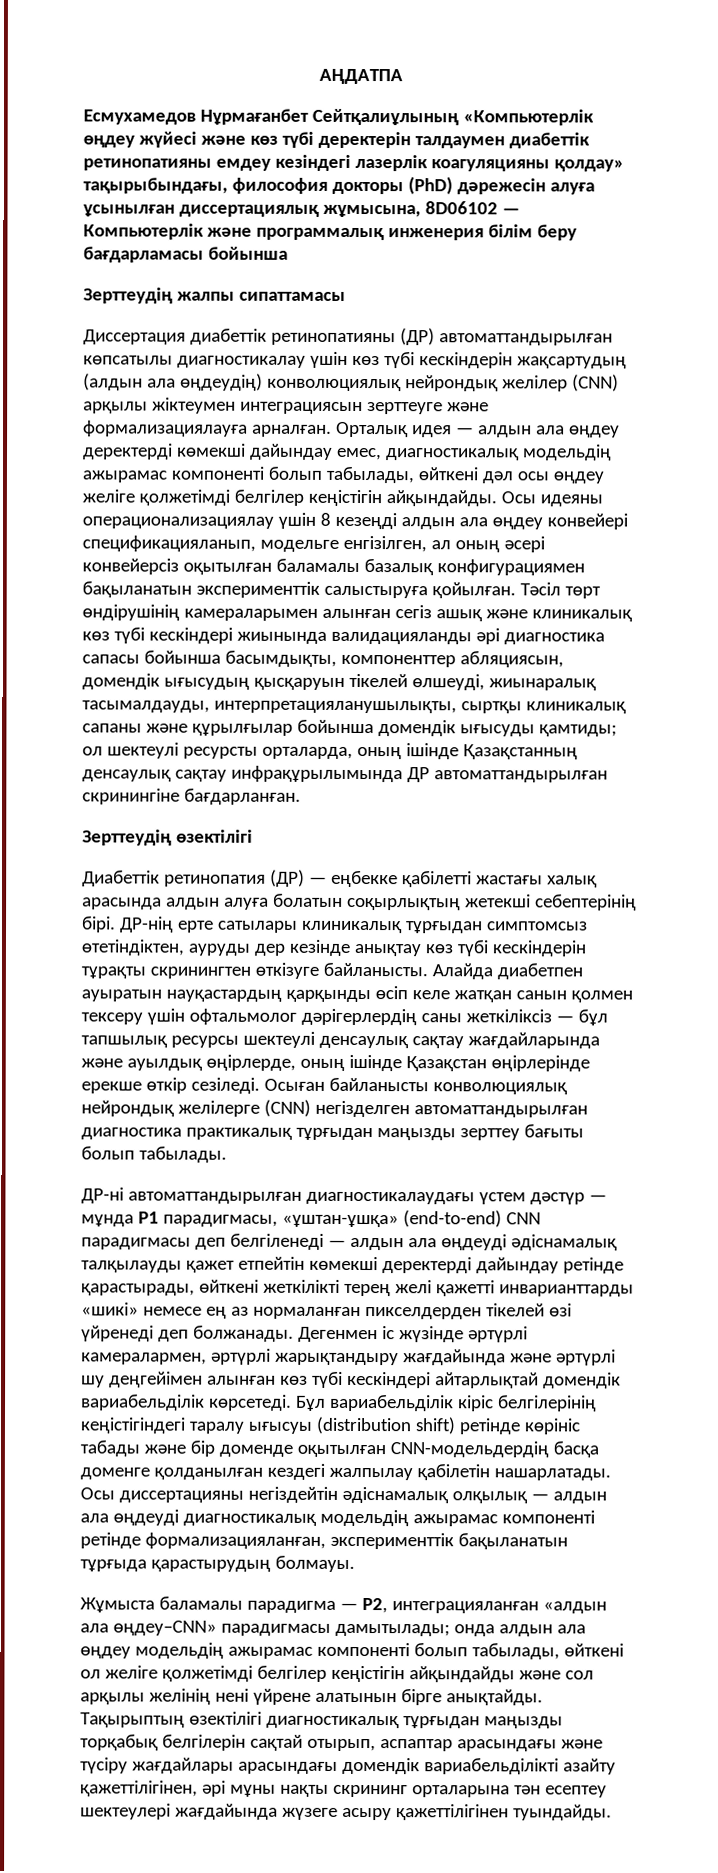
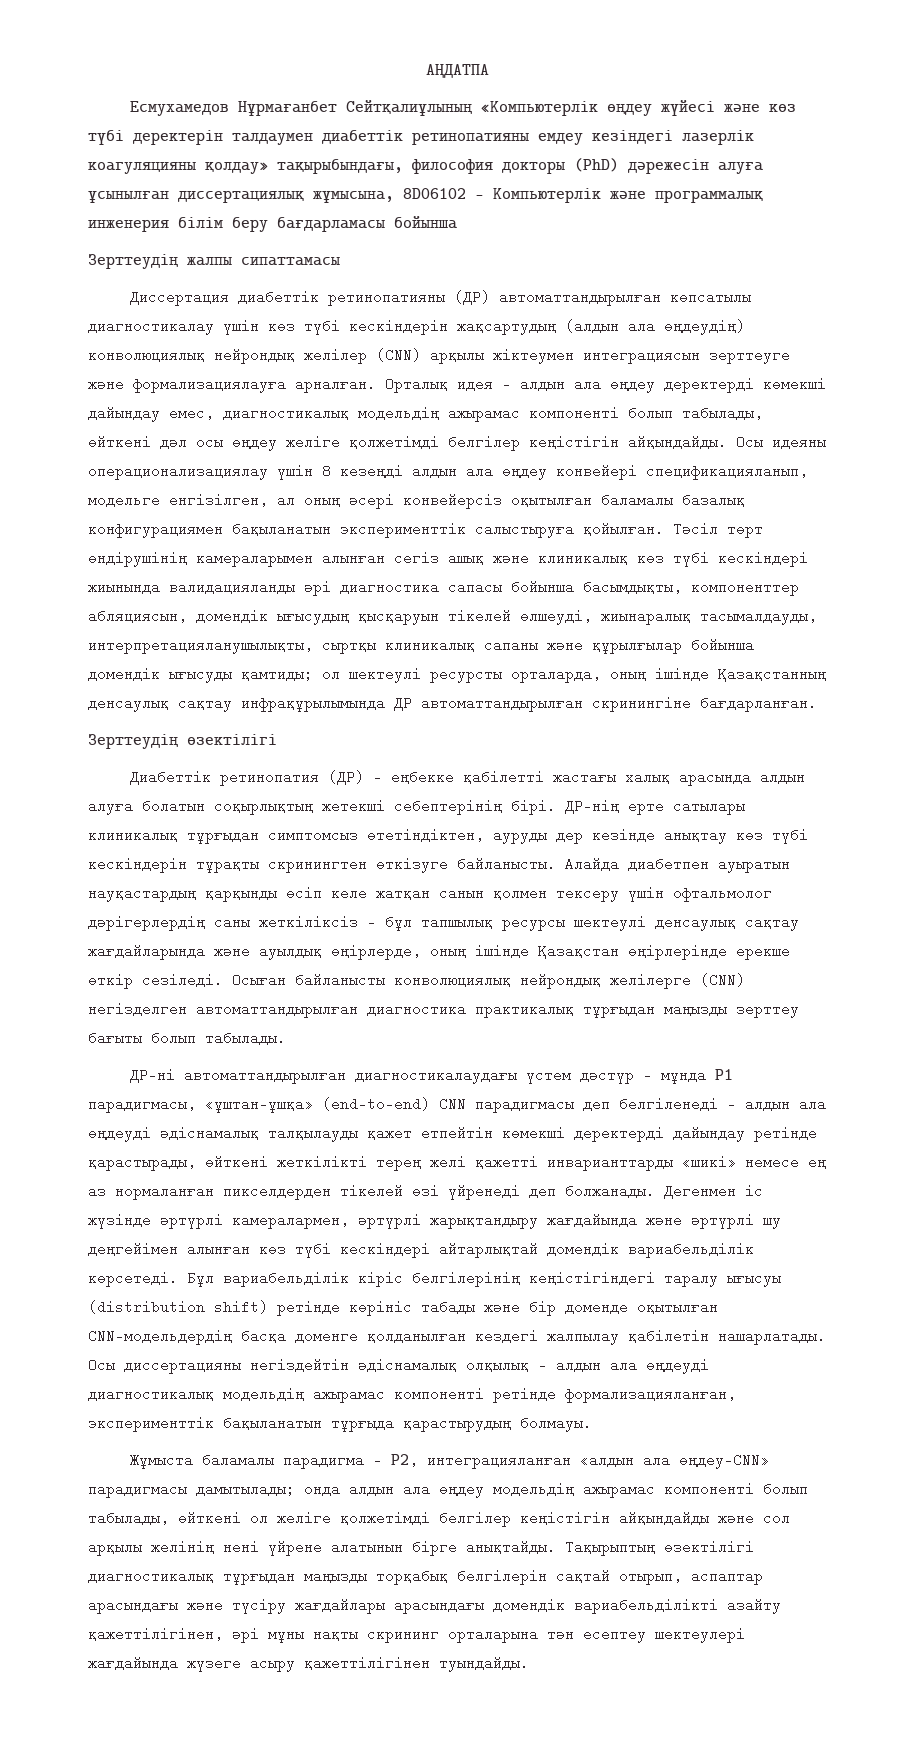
[501,208,520,215] — -> [475,195,484,199] –
[455,427,474,435] — -> [502,385,511,389] –
[308,876,327,884] — -> [373,778,383,782] –
[555,1015,574,1023] — -> [367,923,376,927] –
[588,1194,607,1202] — -> [643,1076,653,1080] –
[327,1239,346,1247] — -> [727,1105,736,1109] –
[530,1493,549,1501] — -> [538,1366,547,1370] –
[339,1602,358,1610] — -> [373,1461,383,1465] –

